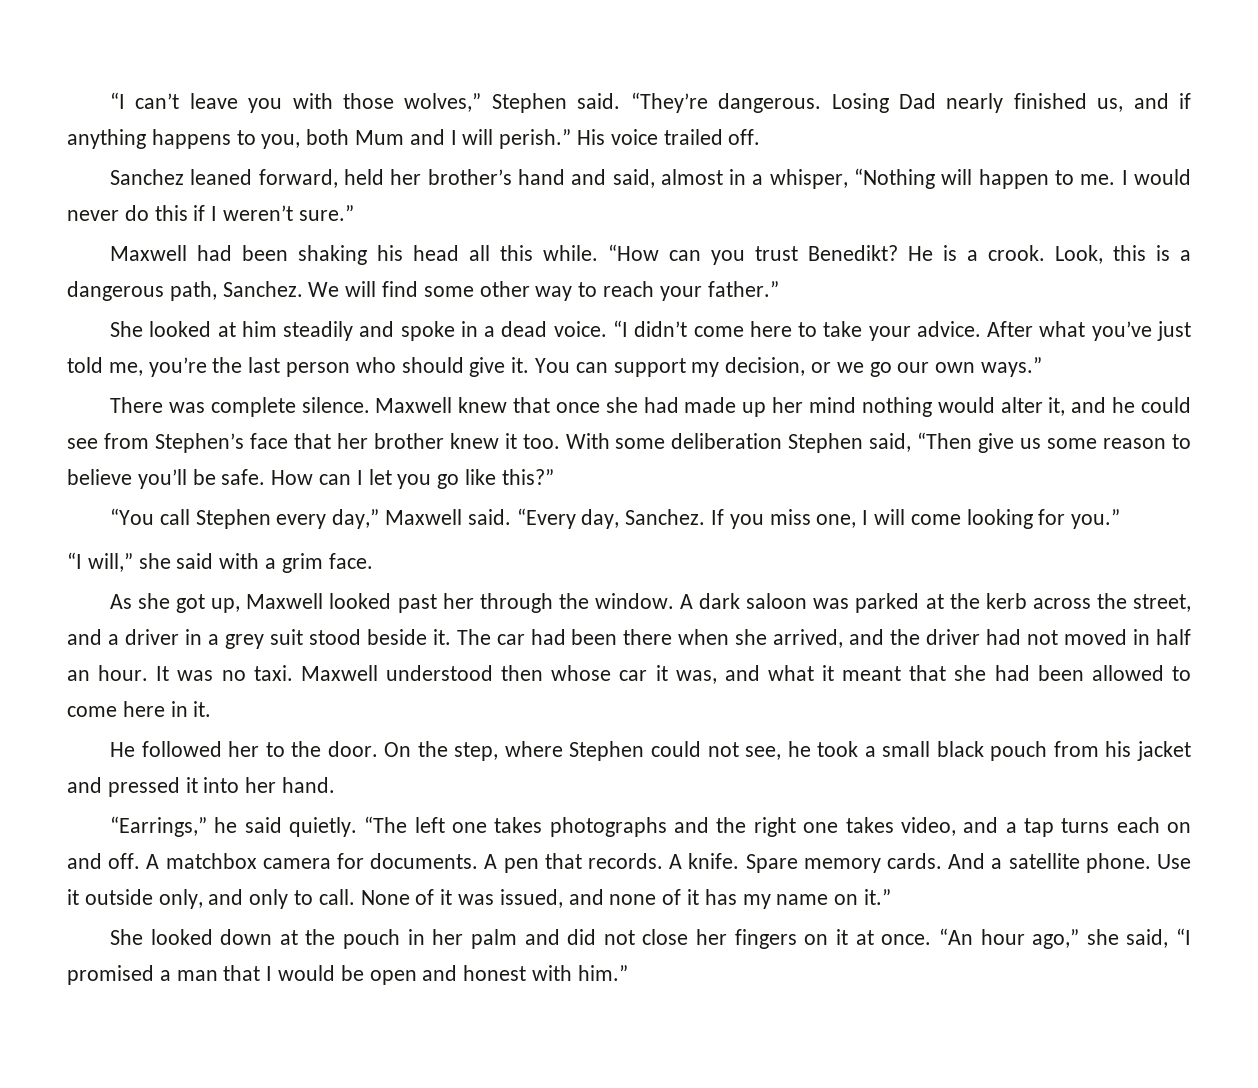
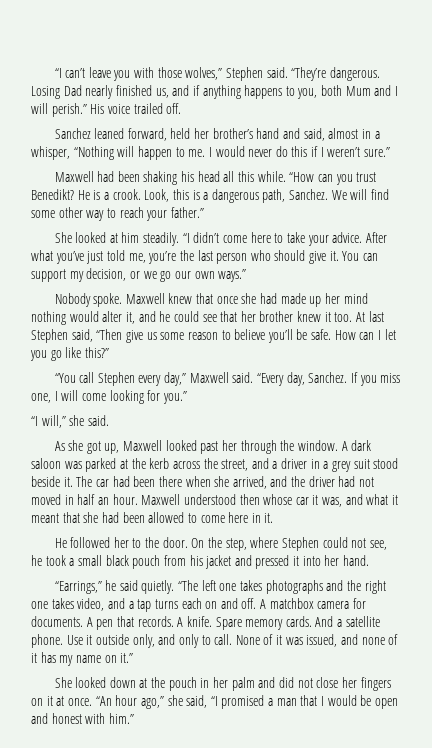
[283,321,607,341] steadily and spoke in a dead voice. -> [143,232,180,246] steadily.
[109,397,370,417] There was complete silence. -> [54,293,123,307] Nobody spoke.
[103,433,288,453] from Stephen’s face -> (217, 318) none
[565,433,783,449] With some deliberation -> [356,311,384,322] At last
[176,553,373,573] said with a grim face. -> [87,415,109,426] said.
[156,665,293,681] It was no taxi. -> (138, 499) none

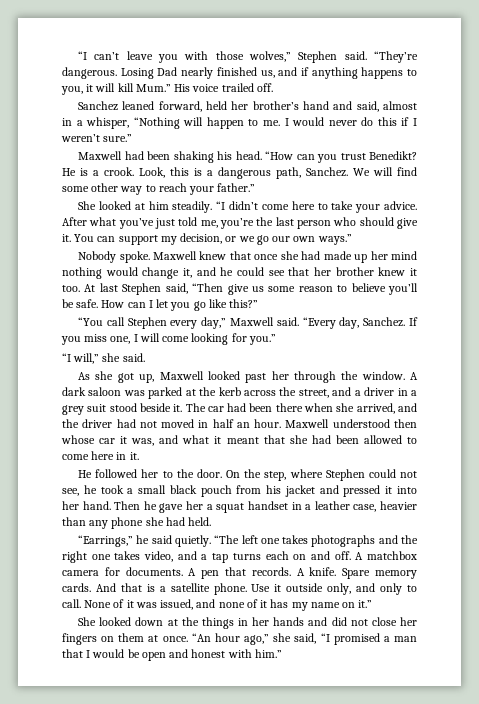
[321,85,399,96] [31,103,87,117] both Mum and I will perish.” -> [86,83,171,92] it will kill Mum.”
[197,171,286,182] head all this while. -> [235,151,262,160] head.
[102,311,123,322] alter -> [142,267,180,279] change
(370, 560) none -> [114,501,417,513] [62,517,212,529] Then he gave her a squat handset in a leather case, heavier than any phone she had held.
(334, 621) none -> [120,583,155,592] that is
[168,677,197,691] pouch -> [201,617,234,629] things
[231,677,255,691] palm -> [273,617,305,626] hands
[46,696,53,706] it -> [118,633,145,642] them

